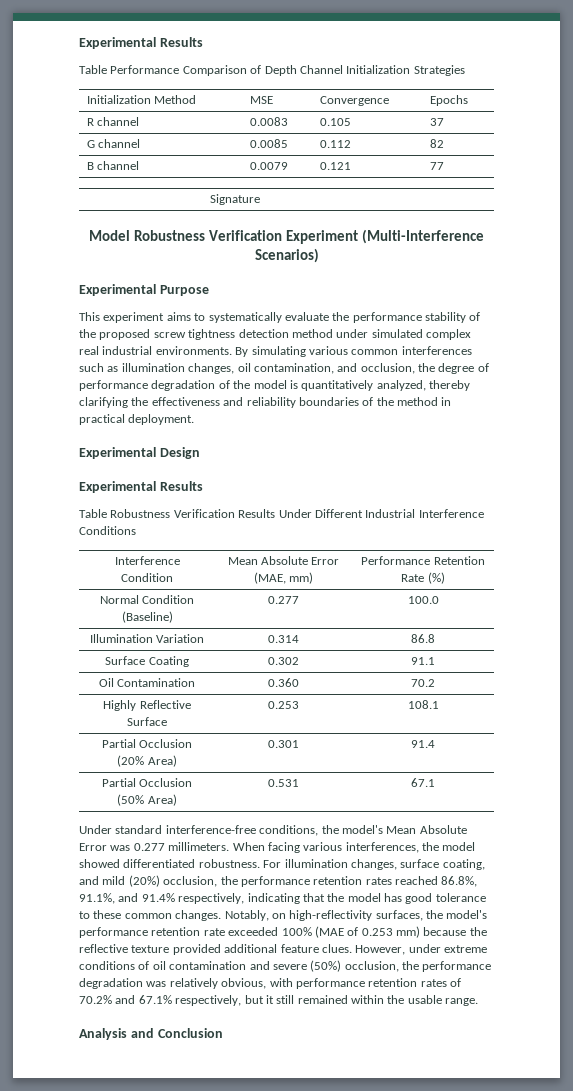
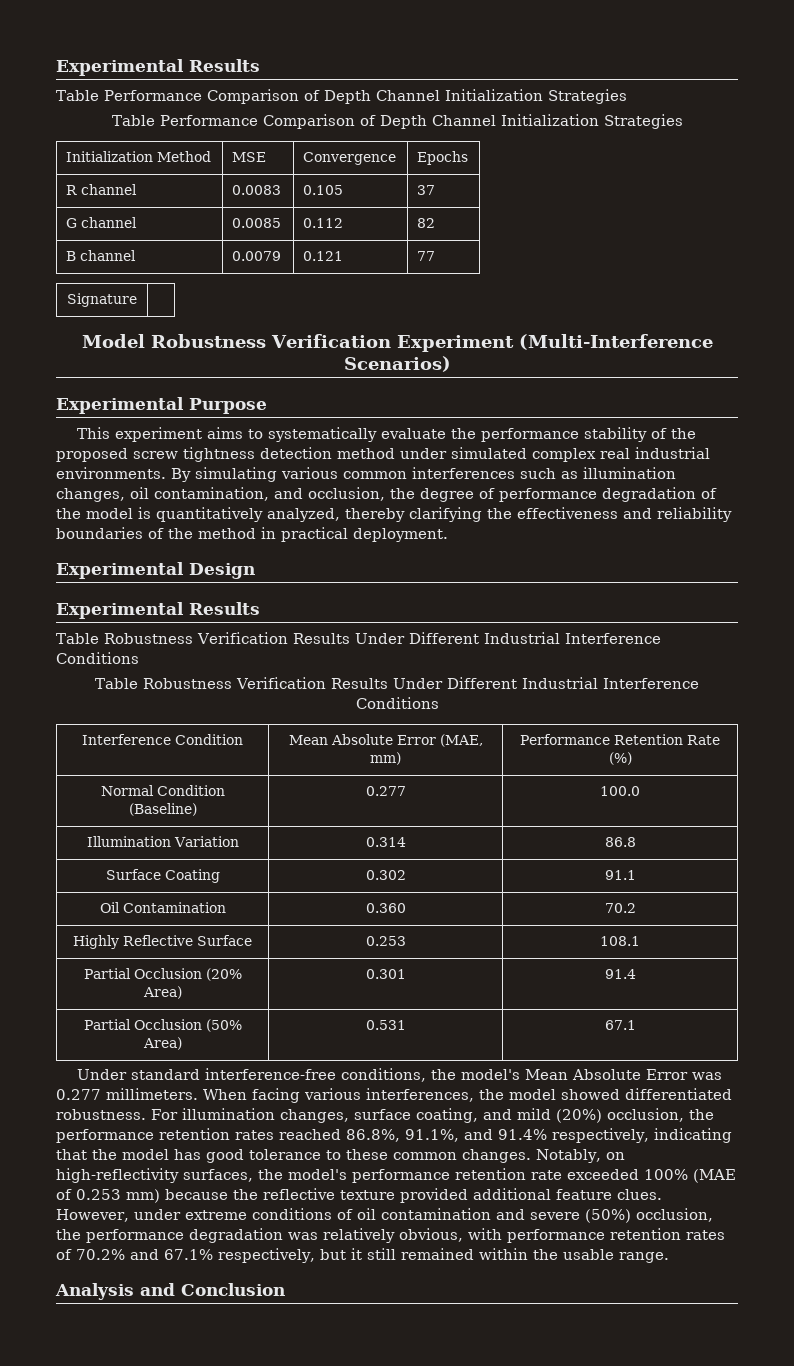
(465, 70) none -> [111,114,683,129] // Table Performance Comparison of Depth Channel Initialization Strategies
(136, 530) none -> [94,677,700,689] [355,697,439,709] // Table Robustness Verification Results Under Different Industrial Interference Conditions

